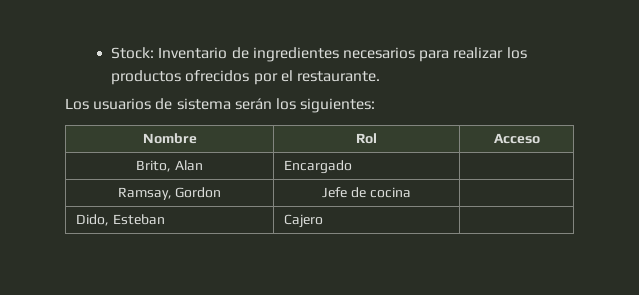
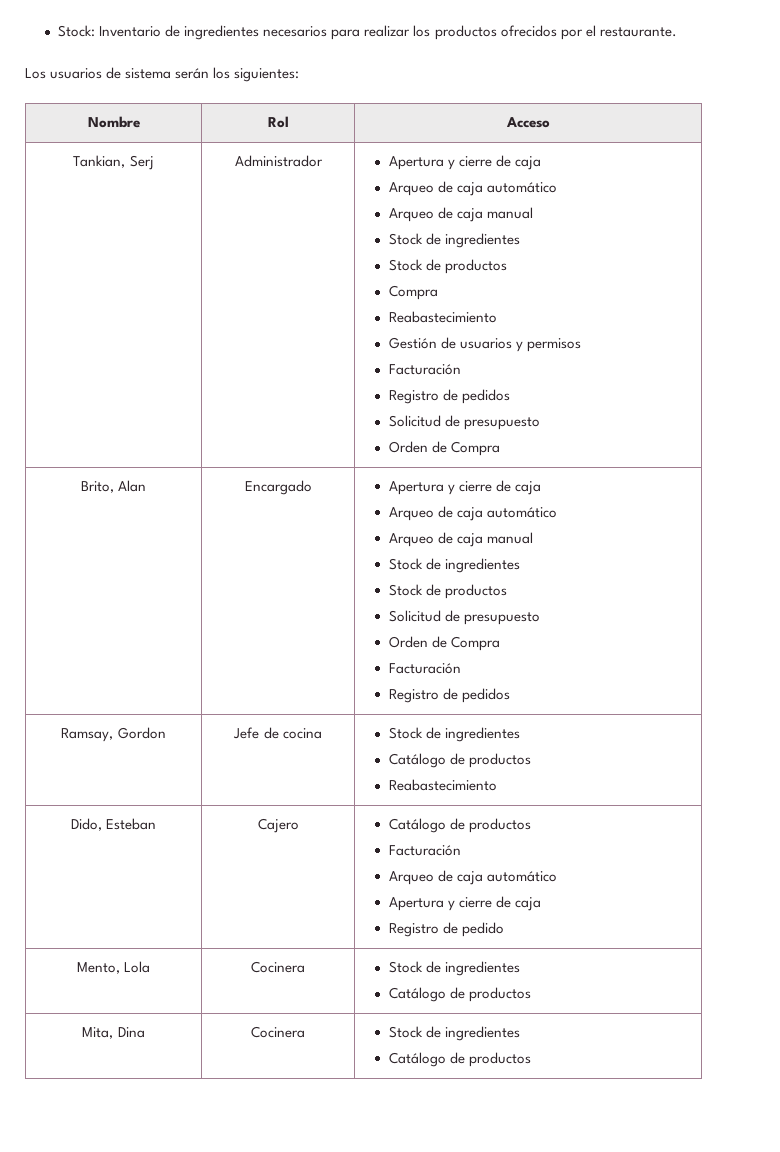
[136,160,203,172] [284,160,353,174] Brito, Alan | Encargado | -> [73,155,154,170] [234,155,323,167] [388,155,541,170] [388,181,557,196] [388,207,533,222] [388,233,520,248] [388,259,507,274] [388,285,438,300] [388,311,497,323] [388,337,581,352] [388,364,461,375] [388,389,510,404] [388,415,540,430] [388,441,500,456] [80,480,147,493] [244,480,312,495] [388,480,541,495] [388,506,557,521] [388,532,533,547] [388,558,520,573] [388,584,507,599] [388,610,540,625] [388,636,500,651] [388,663,461,674] [388,688,510,703] Tankian, Serj | Administrador | Apertura y cierre de caja // Arqueo de caja automático // Arqueo de caja manual // Stock de ingredientes // Stock de productos // Compra // Reabastecimiento // Gestión de usuarios y permisos // Facturación // Registro de pedidos // Solicitud de presupuesto // Orden de Compra // Brito, Alan | Encargado | Apertura y cierre de caja // Arqueo de caja automático // Arqueo de caja manual // Stock de ingredientes // Stock de productos // Solicitud de presupuesto // Orden de Compra // Facturación // Registro de pedidos
[76,214,166,226] [284,214,324,228] // Dido, Esteban | Cajero | -> [388,727,520,742] [388,753,531,768] [388,779,497,791] [70,818,157,831] [257,818,299,833] [388,818,531,833] [388,845,461,856] [388,870,557,885] [388,896,541,911] [388,922,504,937] [76,961,151,974] [251,961,305,973] [388,961,520,976] [388,987,531,1002] [82,1027,145,1039] [251,1026,305,1038] [388,1026,520,1041] [388,1052,531,1067] Stock de ingredientes // Catálogo de productos // Reabastecimiento // Dido, Esteban | Cajero | Catálogo de productos // Facturación // Arqueo de caja automático // Apertura y cierre de caja // Registro de pedido // Mento, Lola | Cocinera | Stock de ingredientes // Catálogo de productos // Mita, Dina | Cocinera | Stock de ingredientes // Catálogo de productos

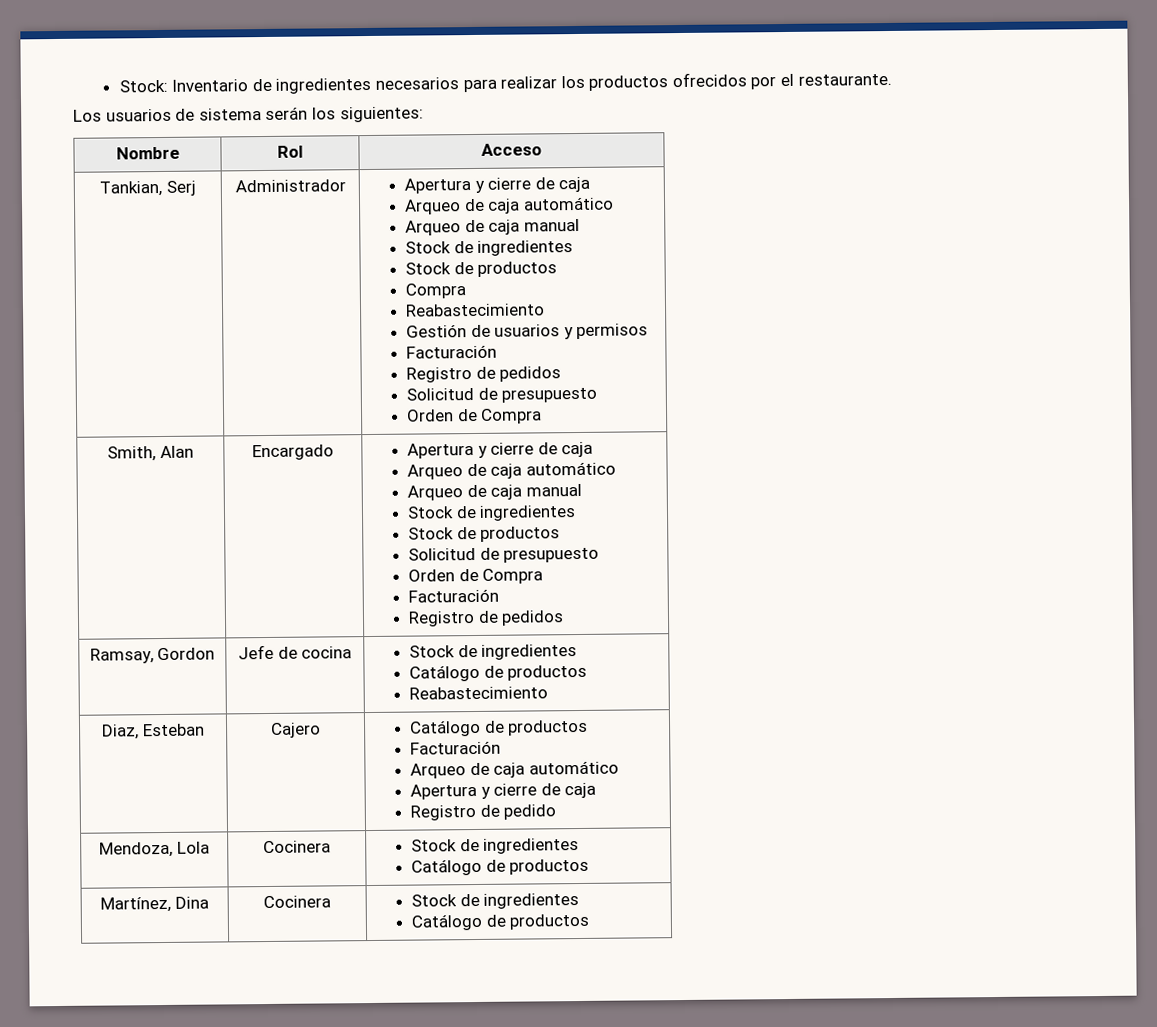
[80,481,114,493] Brito, -> [107,446,157,462] Smith,
[70,818,102,831] Dido, -> [102,724,140,740] Diaz,
[76,962,120,974] Mento, -> [99,841,174,858] Mendoza,
[82,1027,114,1039] Mita, -> [100,896,172,913] Martínez,

